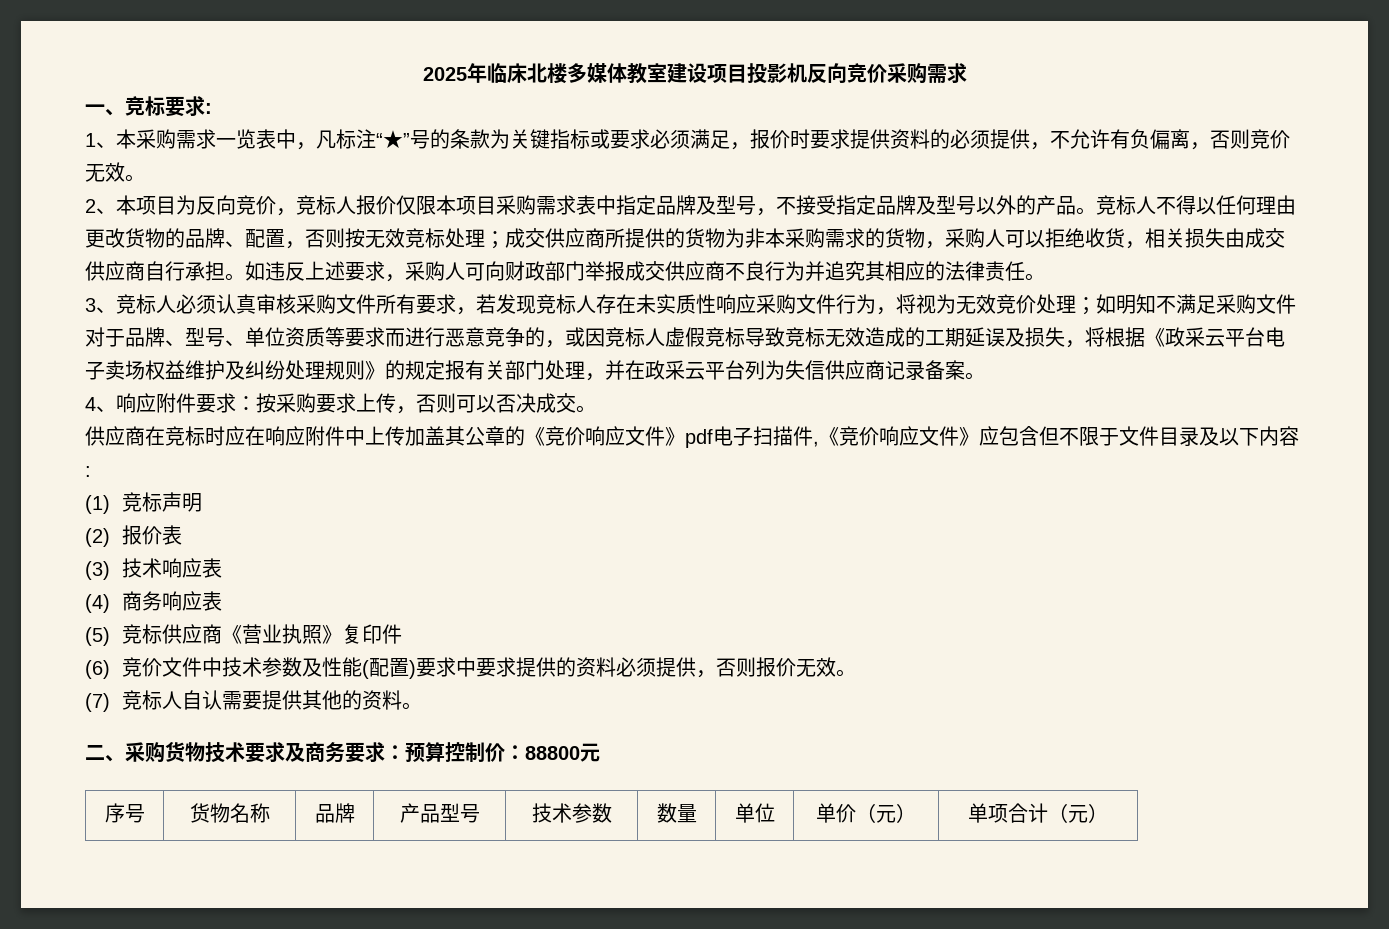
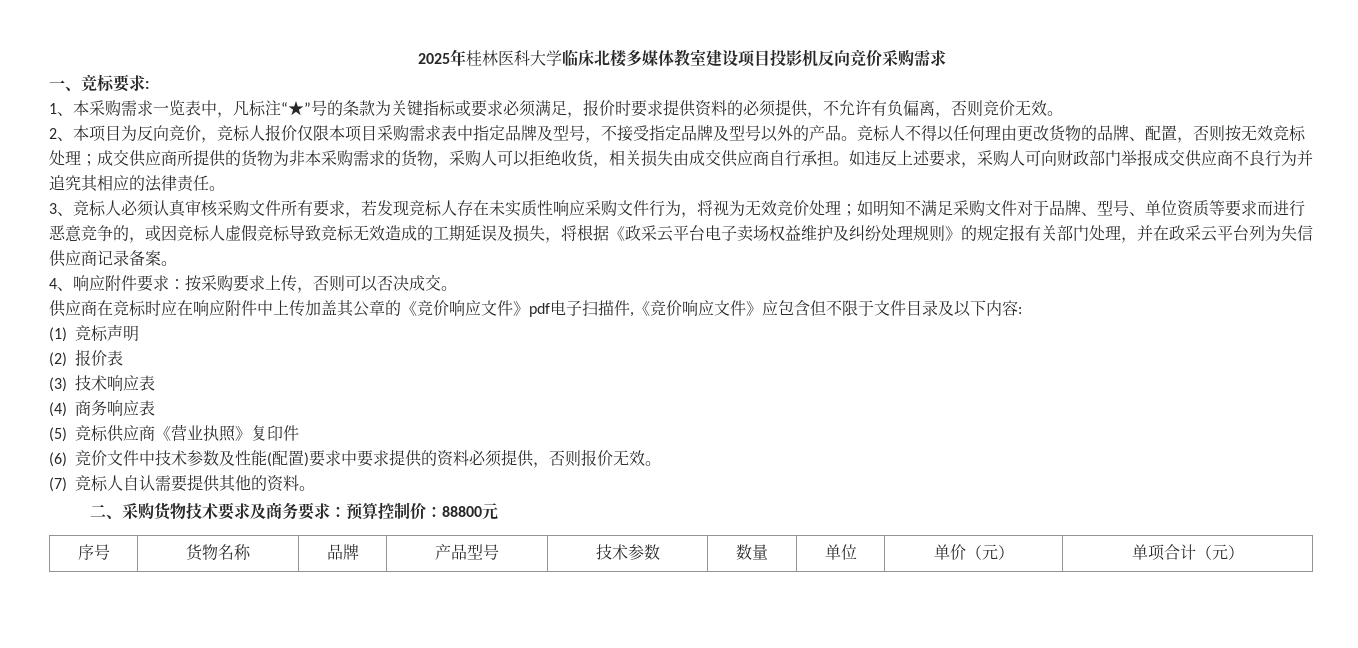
(487, 73) none -> [465,50,562,66] 桂林医科大学

